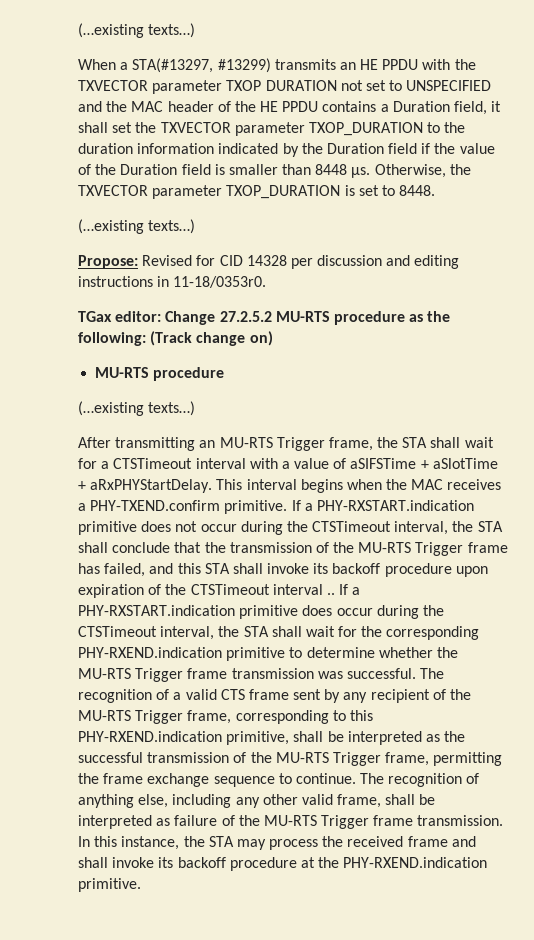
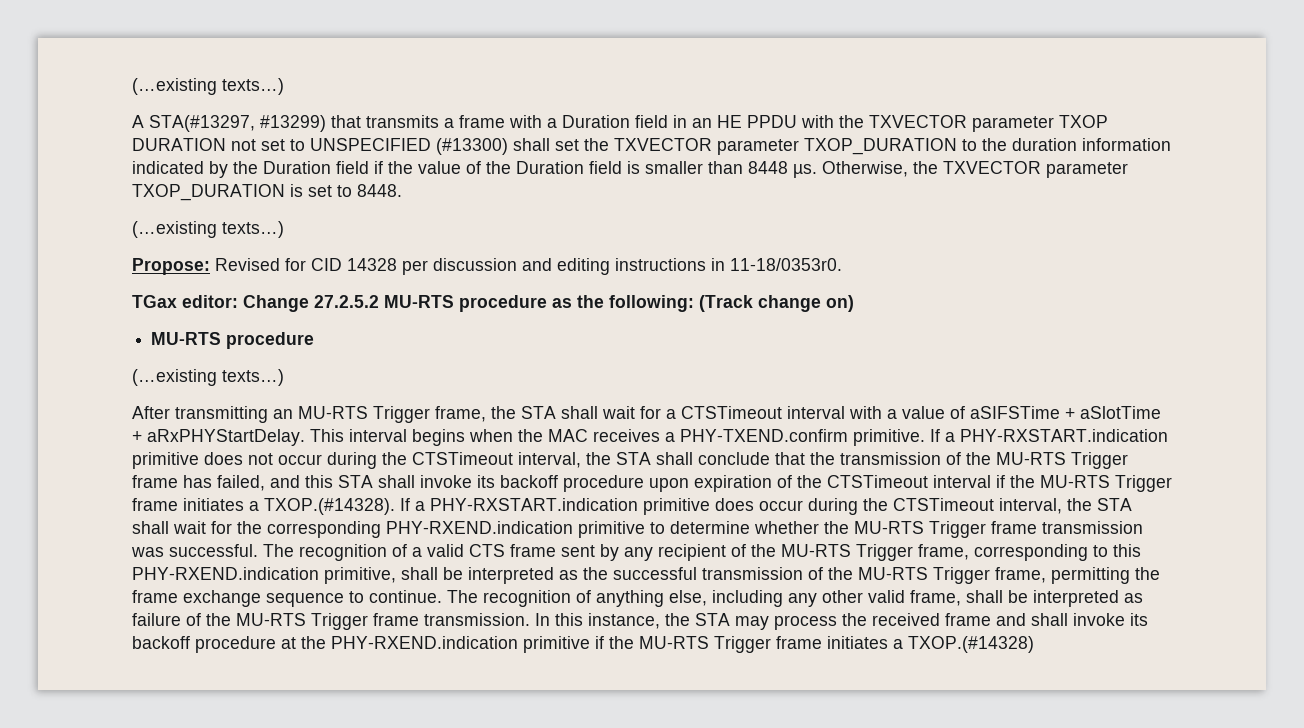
[78,23,196,38] [78,58,336,73] (…existing texts…) // When a STA(#13297, #13299) transmits -> [132,78,284,95] [132,115,687,132] (…existing texts…) // A STA(#13297, #13299) that transmits a frame with a Duration field in
[78,101,502,115] and the MAC header of the HE PPDU contains a Duration field, it -> [436,138,508,155] (#13300)
[326,593,335,595] .. -> [996,475,1172,492] [132,498,395,515] if the MU-RTS Trigger frame initiates a TXOP.(#14328).
[78,878,141,892] primitive. -> [523,636,1034,653] primitive if the MU-RTS Trigger frame initiates a TXOP.(#14328)

